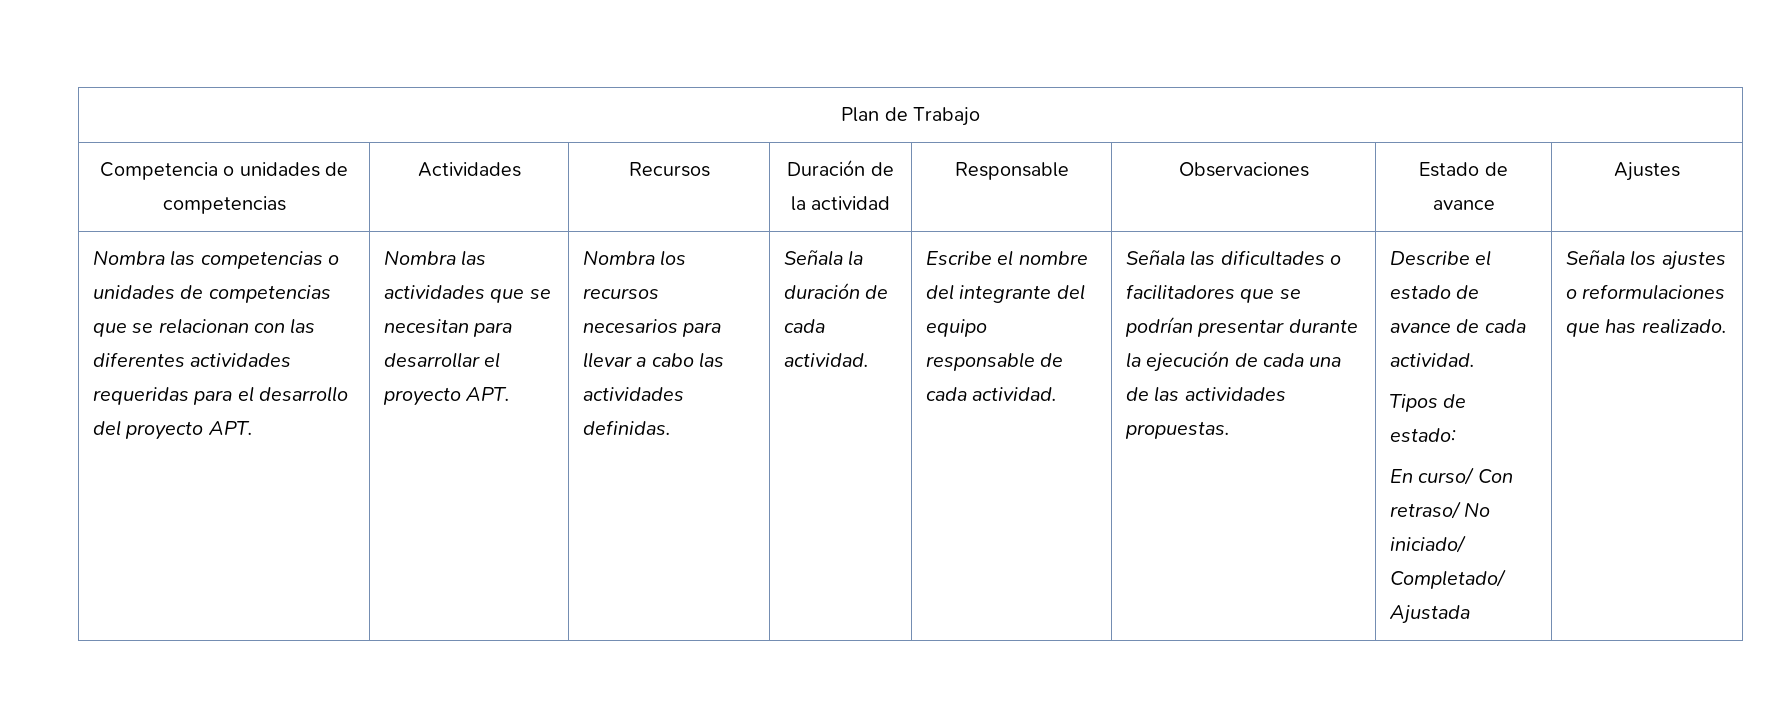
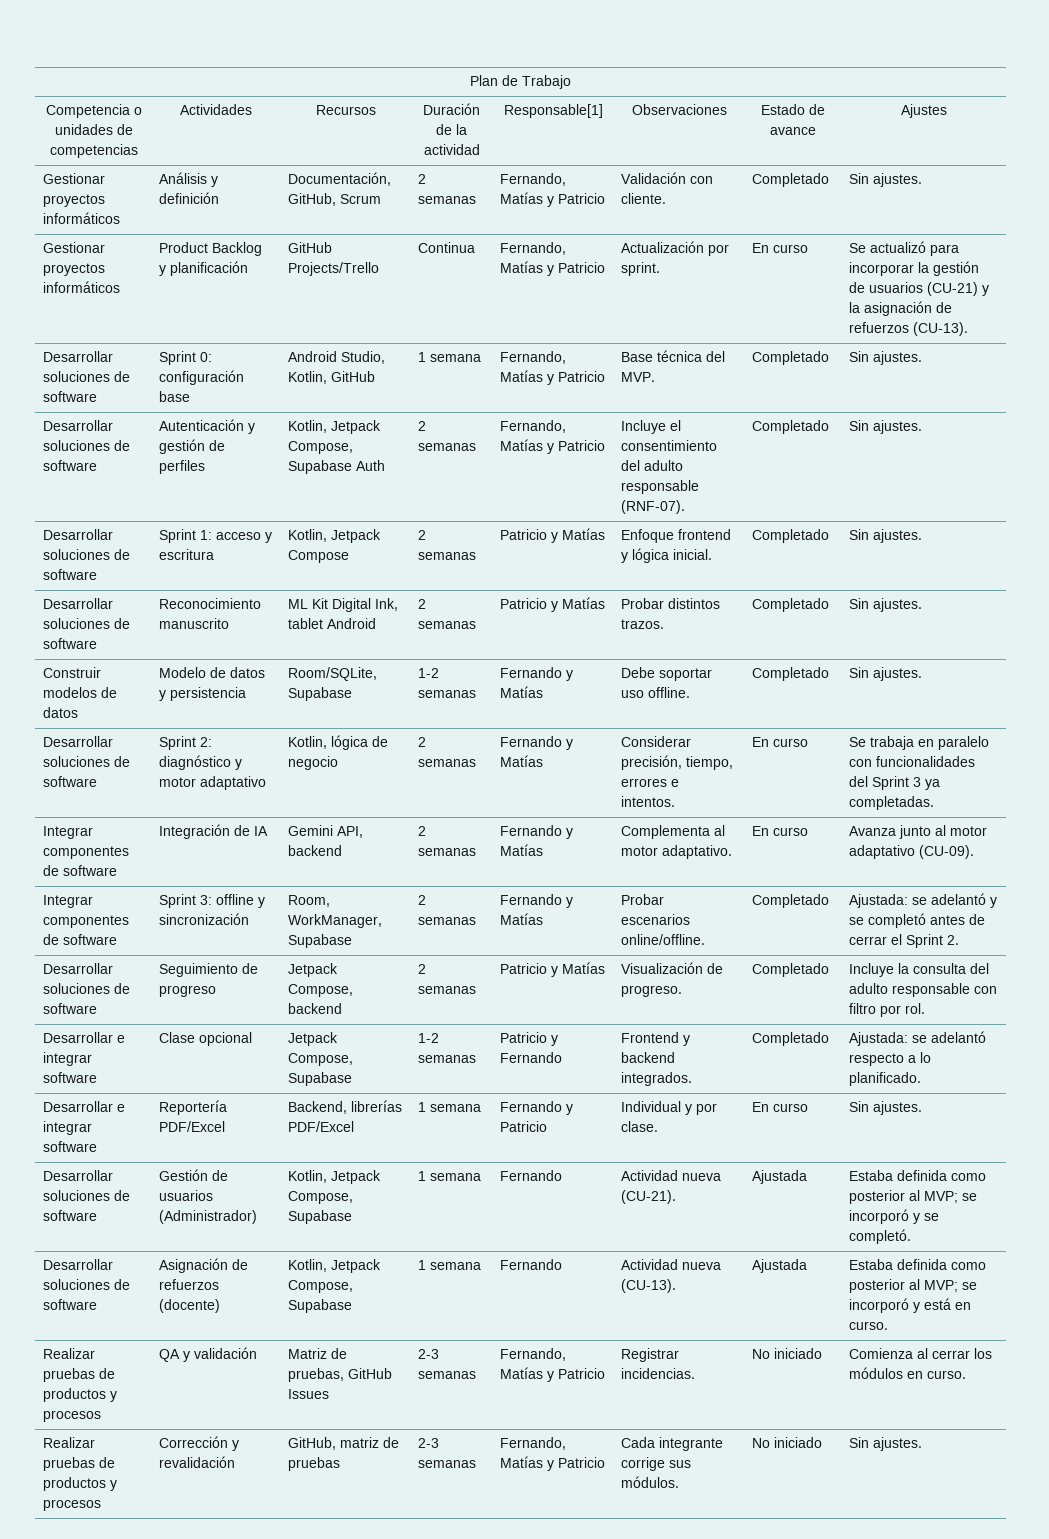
[954,162,1069,180] Responsable -> [503,104,603,118] Responsable[1]
[92,250,339,269] [92,285,331,303] [92,318,316,337] [92,352,292,367] [92,386,348,405] [92,420,253,440] [383,250,487,266] [383,285,551,303] [383,319,513,337] [383,352,501,368] [382,387,511,406] [582,250,687,266] [582,288,659,299] [582,319,722,337] [582,352,724,368] [582,387,684,401] [582,420,671,435] [783,250,864,266] [783,283,889,299] [783,319,825,333] [783,353,869,367] [925,250,1088,266] [925,284,1085,303] [925,319,987,337] [925,352,1064,371] [925,387,1058,401] [1125,250,1341,266] [1125,284,1301,303] [1124,317,1358,337] [1125,351,1342,372] [1125,386,1286,402] [1124,421,1230,439] [1389,250,1492,266] [1389,285,1480,299] [1389,319,1526,333] [1389,353,1475,367] [1389,394,1467,412] [1389,428,1456,442] [1389,467,1513,485] [1389,501,1491,519] [1389,535,1466,553] [1389,569,1506,589] [1388,605,1470,624] [1565,250,1726,270] [1565,284,1726,300] [1565,318,1727,337] Nombra las competencias o unidades de competencias que se relacionan con las diferentes actividades requeridas para el desarrollo del proyecto APT. | Nombra las actividades que se necesitan para desarrollar el proyecto APT. | Nombra los recursos necesarios para llevar a cabo las actividades definidas. | Señala la duración de cada actividad. | Escribe el nombre del integrante del equipo responsable de cada actividad. | Señala las dificultades o facilitadores que se podrían presentar durante la ejecución de cada una de las actividades propuestas. | Describe el estado de avance de cada actividad. // Tipos de estado: // En curso/ Con retraso/ No iniciado/ Completado/ Ajustada | Señala los ajustes o reformulaciones que has realizado. -> [43,173,106,184] [43,194,106,207] [43,212,121,224] [159,172,219,187] [159,192,220,204] [288,172,392,186] [288,193,382,206] [418,174,427,184] [418,196,477,204] [500,173,567,186] [500,192,606,207] [621,172,714,184] [621,193,667,204] [752,173,830,187] [849,173,923,187] [43,242,106,253] [43,263,106,276] [43,281,121,293] [159,242,263,256] [159,261,249,276] [288,242,333,253] [288,262,380,276] [418,242,476,253] [500,242,567,255] [500,261,606,276] [621,241,730,256] [621,262,661,276] [752,243,809,253] [849,241,960,256] [849,261,980,276] [849,282,990,296] [849,301,953,316] [849,322,969,336] [43,351,114,362] [43,371,131,382] [43,391,98,402] [159,351,213,365] [159,370,245,385] [159,391,191,402] [288,351,386,364] [288,371,376,384] [418,352,482,362] [500,351,567,364] [500,370,606,385] [621,350,726,362] [621,372,656,382] [752,351,830,365] [849,351,923,365] [43,420,114,431] [43,440,131,451] [43,460,98,471] [159,419,256,434] [159,439,226,454] [159,460,206,474] [288,420,382,434] [288,441,354,454] [288,460,386,474] [418,421,427,431] [418,443,477,451] [500,420,567,433] [500,439,606,454] [621,420,682,434] [621,440,718,451] [621,460,684,471] [621,480,700,494] [621,500,686,514] [752,420,830,434] [849,420,923,434] [43,529,114,540] [43,549,131,560] [43,569,98,580] [159,529,273,543] [159,549,215,560] [288,529,382,543] [288,550,350,563] [418,530,427,540] [418,552,477,560] [500,528,606,543] [621,529,732,543] [621,548,713,563] [752,529,830,543] [849,529,923,543] [43,598,114,609] [43,618,131,629] [43,638,98,649] [159,598,262,609] [159,618,230,629] [288,598,399,612] [288,618,377,629] [418,599,427,609] [418,621,477,629] [500,597,606,612] [621,598,721,609] [621,619,665,629] [752,598,830,612] [849,598,923,612] [43,667,102,678] [43,687,118,698] [43,707,79,718] [159,667,266,678] [159,687,247,701] [288,667,378,681] [288,687,353,701] [418,668,440,678] [418,690,477,698] [500,667,574,681] [500,686,544,698] [621,667,713,681] [621,687,691,698] [752,667,830,681] [849,667,923,681] [43,736,114,747] [43,756,131,767] [43,776,98,787] [159,736,213,750] [159,755,243,770] [159,776,267,790] [288,735,389,750] [288,756,339,770] [418,737,427,747] [418,759,477,767] [500,736,574,750] [500,755,544,767] [621,736,692,747] [621,755,734,770] [621,778,680,787] [621,796,676,807] [752,737,809,747] [849,736,990,750] [849,756,976,767] [849,776,941,790] [849,796,935,810] [43,826,94,839] [43,846,130,859] [43,865,118,876] [159,824,269,839] [288,825,364,838] [288,845,343,856] [418,826,427,836] [418,848,477,856] [500,825,574,839] [500,844,544,856] [621,825,726,839] [621,845,733,859] [752,826,809,836] [849,825,988,839] [849,845,975,859] [43,895,94,908] [43,915,130,928] [43,934,118,945] [159,894,266,908] [159,913,250,925] [288,895,331,907] [288,914,383,928] [288,934,353,948] [418,895,427,905] [418,917,477,925] [500,894,574,908] [500,913,544,925] [621,894,665,905] [621,914,691,925] [621,934,706,945] [752,894,830,908] [849,893,998,908] [849,913,986,928] [849,934,960,948] [43,963,114,974] [43,983,131,994] [43,1003,98,1014] [159,963,259,977] [159,985,217,997] [288,963,339,977] [288,984,354,997] [288,1003,343,1014] [418,964,427,974] [418,986,477,994] [500,962,606,977] [621,962,724,974] [621,985,683,997] [752,963,830,977] [849,963,990,977] [849,983,998,997] [849,1003,926,1017] [43,1032,126,1043] [43,1052,93,1066] [43,1072,98,1083] [159,1032,253,1046] [288,1032,339,1046] [288,1053,354,1066] [288,1072,353,1086] [418,1033,440,1043] [418,1055,477,1063] [500,1032,559,1046] [500,1052,563,1063] [621,1032,691,1046] [621,1052,676,1063] [621,1072,693,1086] [752,1032,830,1046] [849,1031,987,1046] [849,1052,932,1066] [849,1072,922,1086] [43,1101,126,1112] [43,1121,93,1135] [43,1141,98,1152] [159,1100,228,1115] [159,1121,226,1132] [288,1100,403,1114] [288,1121,355,1132] [418,1102,482,1112] [500,1101,574,1115] [500,1121,548,1132] [621,1101,718,1115] [621,1121,659,1132] [752,1102,809,1112] [849,1101,923,1115] [43,1170,114,1181] [43,1190,131,1201] [43,1210,98,1221] [159,1169,229,1181] [159,1190,214,1201] [159,1210,258,1224] [288,1170,382,1184] [288,1191,354,1204] [288,1210,353,1224] [418,1171,482,1181] [500,1170,563,1181] [621,1170,722,1181] [621,1190,677,1204] [752,1170,808,1184] [849,1170,987,1181] [849,1190,978,1204] [849,1209,940,1224] [849,1229,912,1244] [43,1259,114,1270] [43,1279,131,1290] [43,1299,98,1310] [159,1258,249,1273] [159,1279,220,1290] [159,1299,221,1313] [288,1259,382,1273] [288,1280,354,1293] [288,1299,353,1313] [418,1260,482,1270] [500,1259,563,1270] [621,1259,722,1270] [621,1279,677,1293] [752,1259,808,1273] [849,1259,987,1270] [849,1279,978,1293] [849,1298,972,1313] [849,1321,889,1330] [43,1348,96,1359] [43,1368,116,1382] [43,1388,118,1402] [43,1410,102,1422] [159,1347,258,1362] [288,1348,348,1359] [288,1368,393,1382] [288,1389,330,1399] [418,1349,440,1359] [418,1371,477,1379] [500,1348,567,1361] [500,1367,606,1382] [621,1348,680,1362] [621,1368,696,1379] [752,1348,823,1359] [849,1348,993,1359] [849,1367,967,1379] [43,1437,96,1448] [43,1457,116,1471] [43,1477,118,1491] [43,1499,102,1511] [159,1436,240,1451] [159,1456,236,1468] [288,1437,400,1450] [288,1457,341,1471] [418,1438,440,1448] [418,1460,477,1468] [500,1437,567,1450] [500,1456,606,1471] [621,1437,724,1451] [621,1457,692,1471] [621,1476,680,1488] [752,1437,823,1448] [849,1437,923,1451] Gestionar proyectos informáticos | Análisis y definición | Documentación, GitHub, Scrum | 2 semanas | Fernando, Matías y Patricio | Validación con cliente. | Completado | Sin ajustes. // Gestionar proyectos informáticos | Product Backlog y planificación | GitHub Projects/Trello | Continua | Fernando, Matías y Patricio | Actualización por sprint. | En curso | Se actualizó para incorporar la gestión de usuarios (CU-21) y la asignación de refuerzos (CU-13). // Desarrollar soluciones de software | Sprint 0: configuración base | Android Studio, Kotlin, GitHub | 1 semana | Fernando, Matías y Patricio | Base técnica del MVP. | Completado | Sin ajustes. // Desarrollar soluciones de software | Autenticación y gestión de perfiles | Kotlin, Jetpack Compose, Supabase Auth | 2 semanas | Fernando, Matías y Patricio | Incluye el consentimiento del adulto responsable (RNF-07). | Completado | Sin ajustes. // Desarrollar soluciones de software | Sprint 1: acceso y escritura | Kotlin, Jetpack Compose | 2 semanas | Patricio y Matías | Enfoque frontend y lógica inicial. | Completado | Sin ajustes. // Desarrollar soluciones de software | Reconocimiento manuscrito | ML Kit Digital Ink, tablet Android | 2 semanas | Patricio y Matías | Probar distintos trazos. | Completado | Sin ajustes. // Construir modelos de datos | Modelo de datos y persistencia | Room/SQLite, Supabase | 1-2 semanas | Fernando y Matías | Debe soportar uso offline. | Completado | Sin ajustes. // Desarrollar soluciones de software | Sprint 2: diagnóstico y motor adaptativo | Kotlin, lógica de negocio | 2 semanas | Fernando y Matías | Considerar precisión, tiempo, errores e intentos. | En curso | Se trabaja en paralelo con funcionalidades del Sprint 3 ya completadas. // Integrar componentes de software | Integración de IA | Gemini API, backend | 2 semanas | Fernando y Matías | Complementa al motor adaptativo. | En curso | Avanza junto al motor adaptativo (CU-09). // Integrar componentes de software | Sprint 3: offline y sincronización | Room, WorkManager, Supabase | 2 semanas | Fernando y Matías | Probar escenarios online/offline. | Completado | Ajustada: se adelantó y se completó antes de cerrar el Sprint 2. // Desarrollar soluciones de software | Seguimiento de progreso | Jetpack Compose, backend | 2 semanas | Patricio y Matías | Visualización de progreso. | Completado | Incluye la consulta del adulto responsable con filtro por rol. // Desarrollar e integrar software | Clase opcional | Jetpack Compose, Supabase | 1-2 semanas | Patricio y Fernando | Frontend y backend integrados. | Completado | Ajustada: se adelantó respecto a lo planificado. // Desarrollar e integrar software | Reportería PDF/Excel | Backend, librerías PDF/Excel | 1 semana | Fernando y Patricio | Individual y por clase. | En curso | Sin ajustes. // Desarrollar soluciones de software | Gestión de usuarios (Administrador) | Kotlin, Jetpack Compose, Supabase | 1 semana | Fernando | Actividad nueva (CU-21). | Ajustada | Estaba definida como posterior al MVP; se incorporó y se completó. // Desarrollar soluciones de software | Asignación de refuerzos (docente) | Kotlin, Jetpack Compose, Supabase | 1 semana | Fernando | Actividad nueva (CU-13). | Ajustada | Estaba definida como posterior al MVP; se incorporó y está en curso. // Realizar pruebas de productos y procesos | QA y validación | Matriz de pruebas, GitHub Issues | 2-3 semanas | Fernando, Matías y Patricio | Registrar incidencias. | No iniciado | Comienza al cerrar los módulos en curso. // Realizar pruebas de productos y procesos | Corrección y revalidación | GitHub, matriz de pruebas | 2-3 semanas | Fernando, Matías y Patricio | Cada integrante corrige sus módulos. | No iniciado | Sin ajustes.

